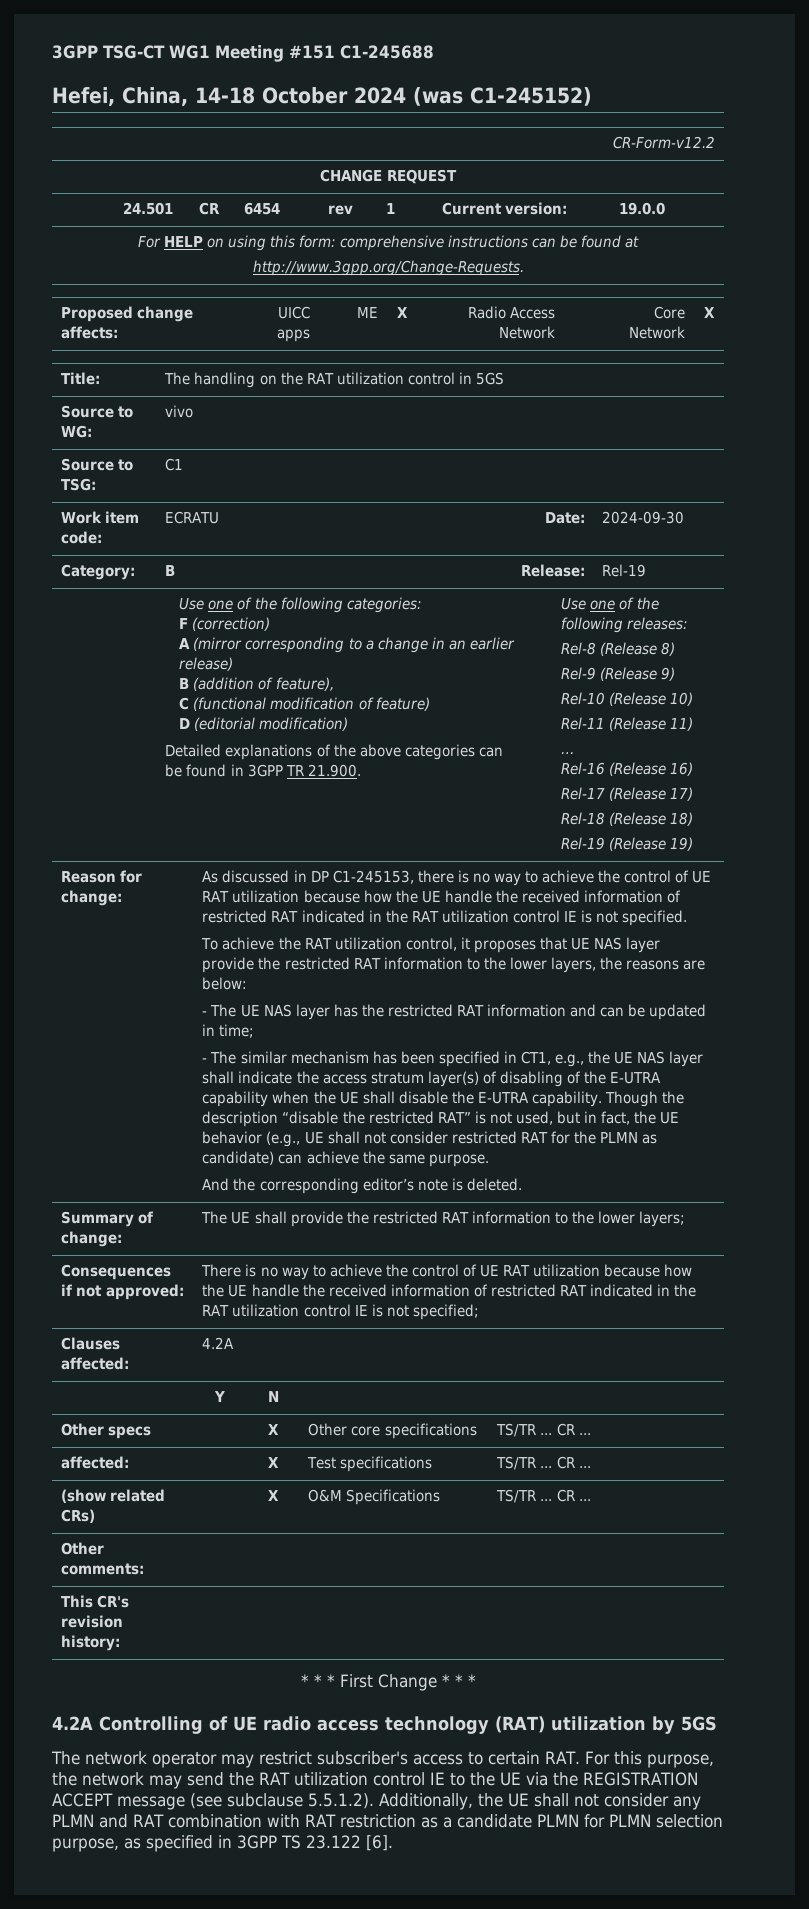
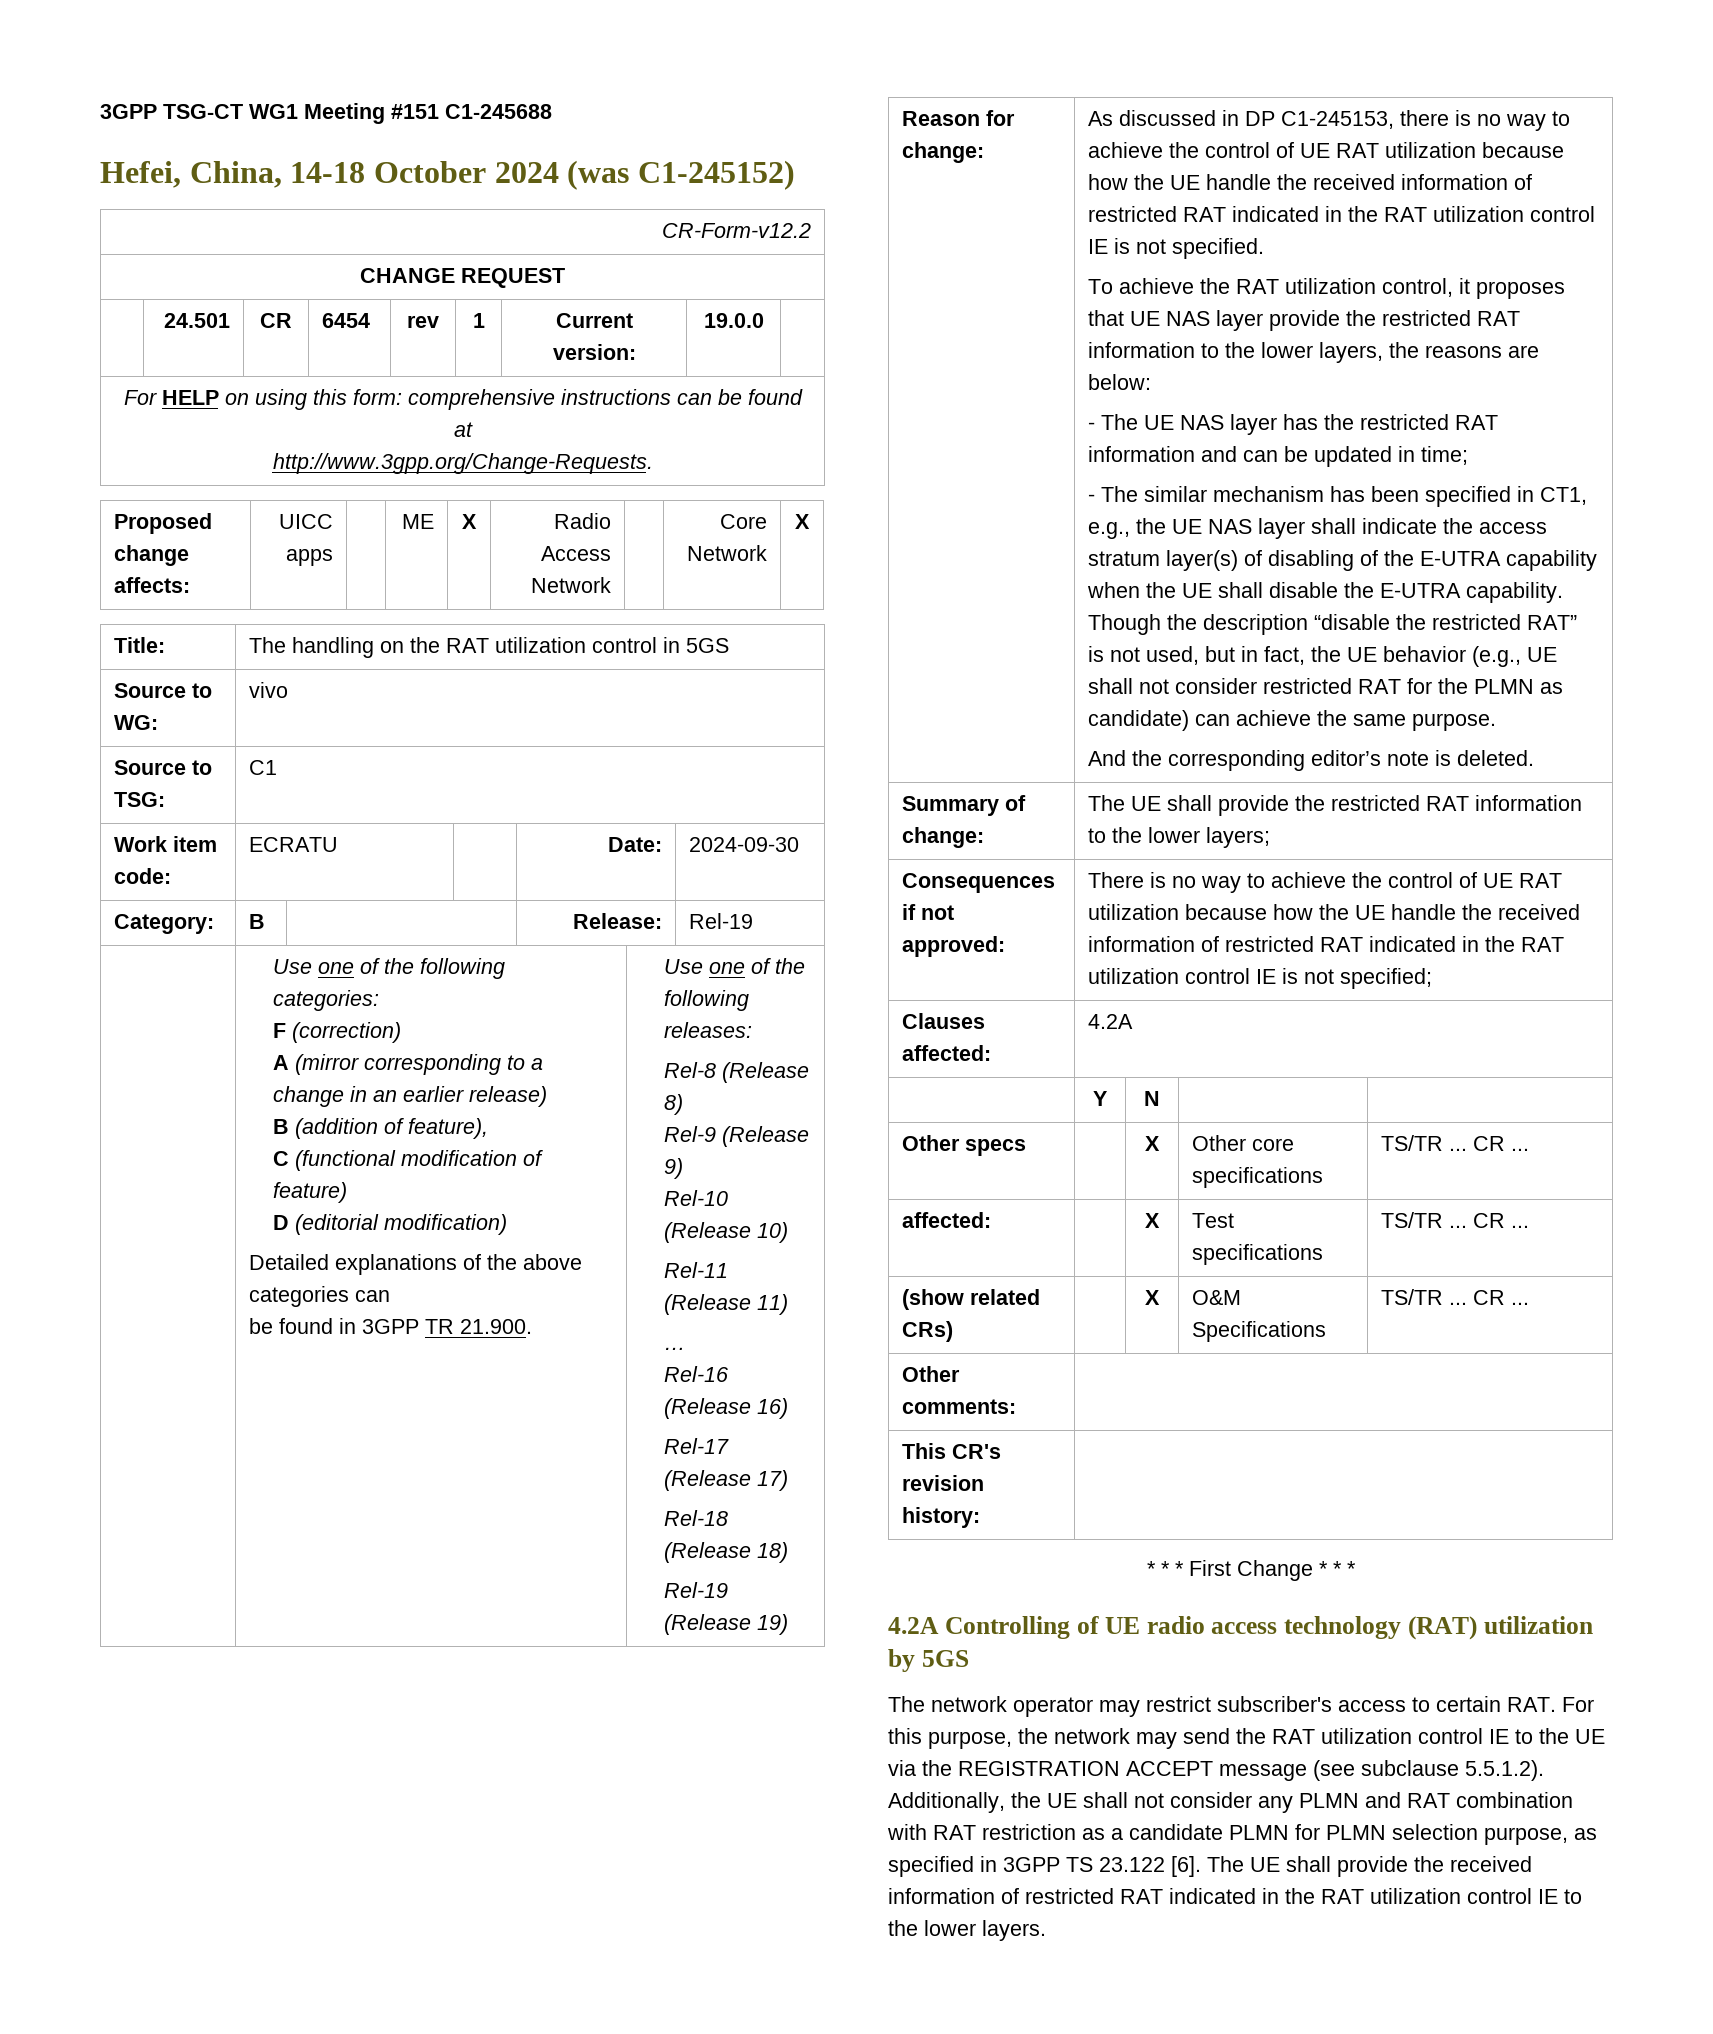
(393, 1843) none -> [1207,1856,1532,1877] [888,1888,1582,1904] [888,1920,1046,1941] The UE shall provide the received information of restricted RAT indicated in the RAT utilization control IE to the lower layers.

